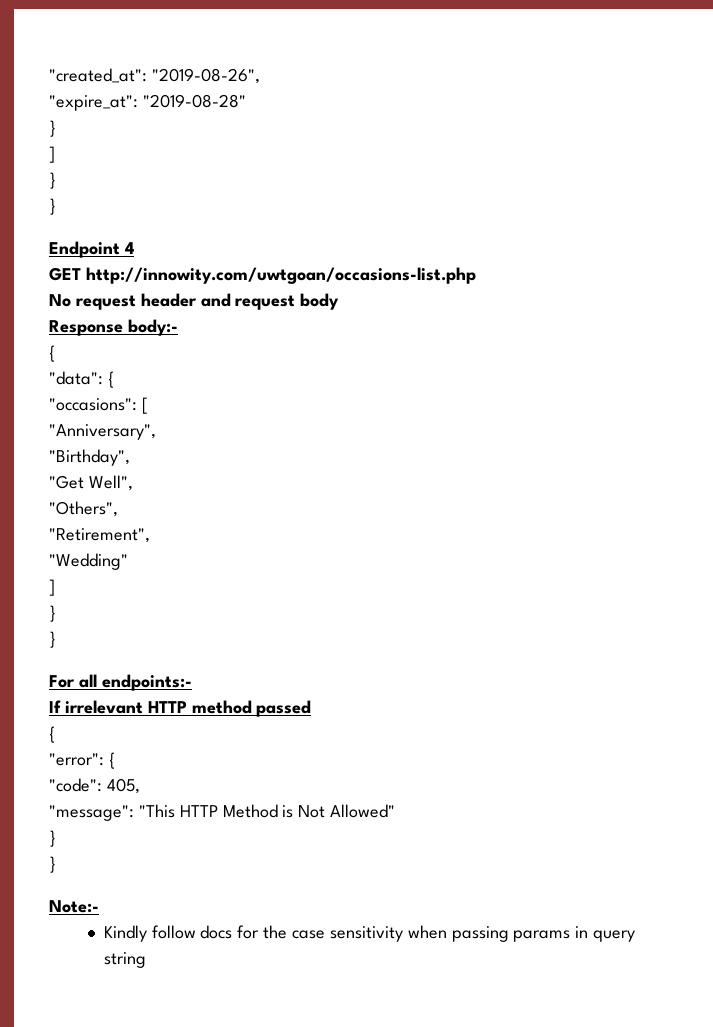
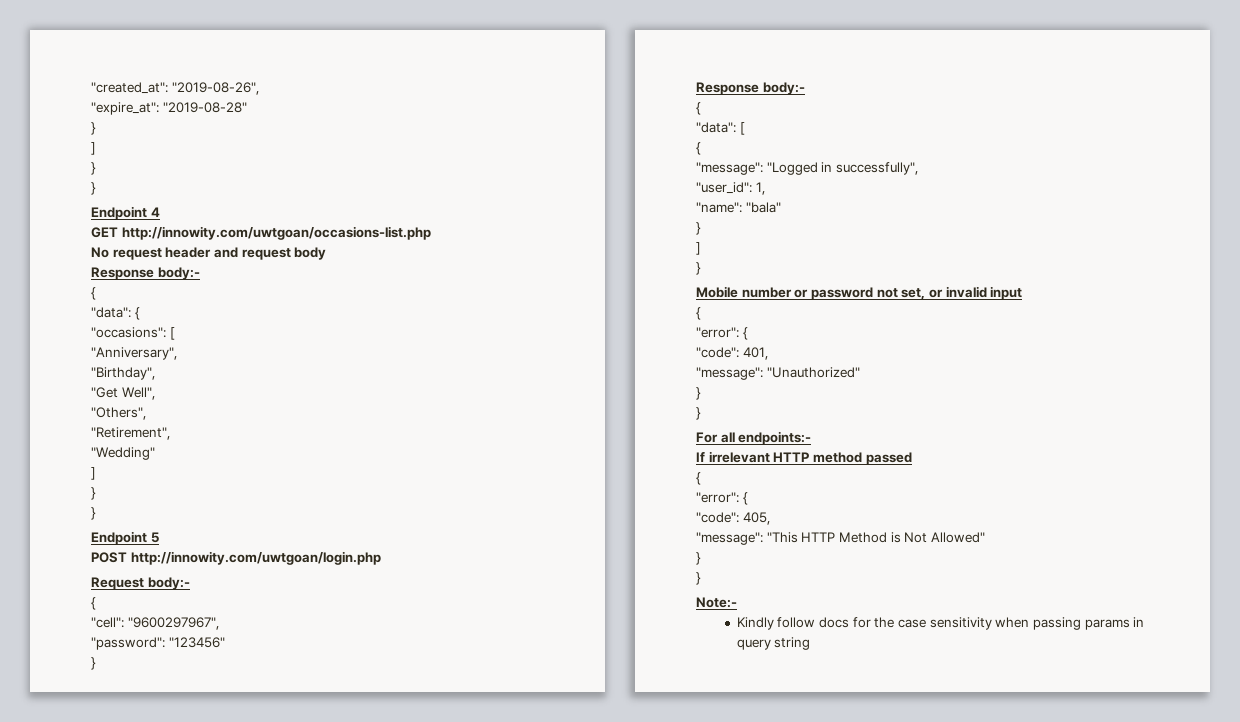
(56, 639) none -> [91,531,159,545] [91,551,381,565] [91,577,190,590] [91,597,96,610] [91,617,219,630] [91,637,225,650] [91,657,96,670] [696,82,805,95] [696,102,701,115] [696,122,745,135] [696,142,701,155] [696,162,918,175] [696,182,765,195] [696,202,781,213] [696,222,701,235] [696,242,701,255] [696,262,701,275] [696,286,1023,300] [696,307,701,320] [696,327,748,340] [696,347,768,360] [696,367,860,380] [696,387,701,400] [696,407,701,420] // Endpoint 5 // POST http://innowity.com/uwtgoan/login.php // Request body:- // { // "cell": "9600297967", // "password": "123456" // } // Response body:- // { // "data": [ // { // "message": "Logged in successfully", // "user_id": 1, // "name": "bala" // } // ] // } // Mobile number or password not set, or invalid input // { // "error": { // "code": 401, // "message": "Unauthorized" // } // }

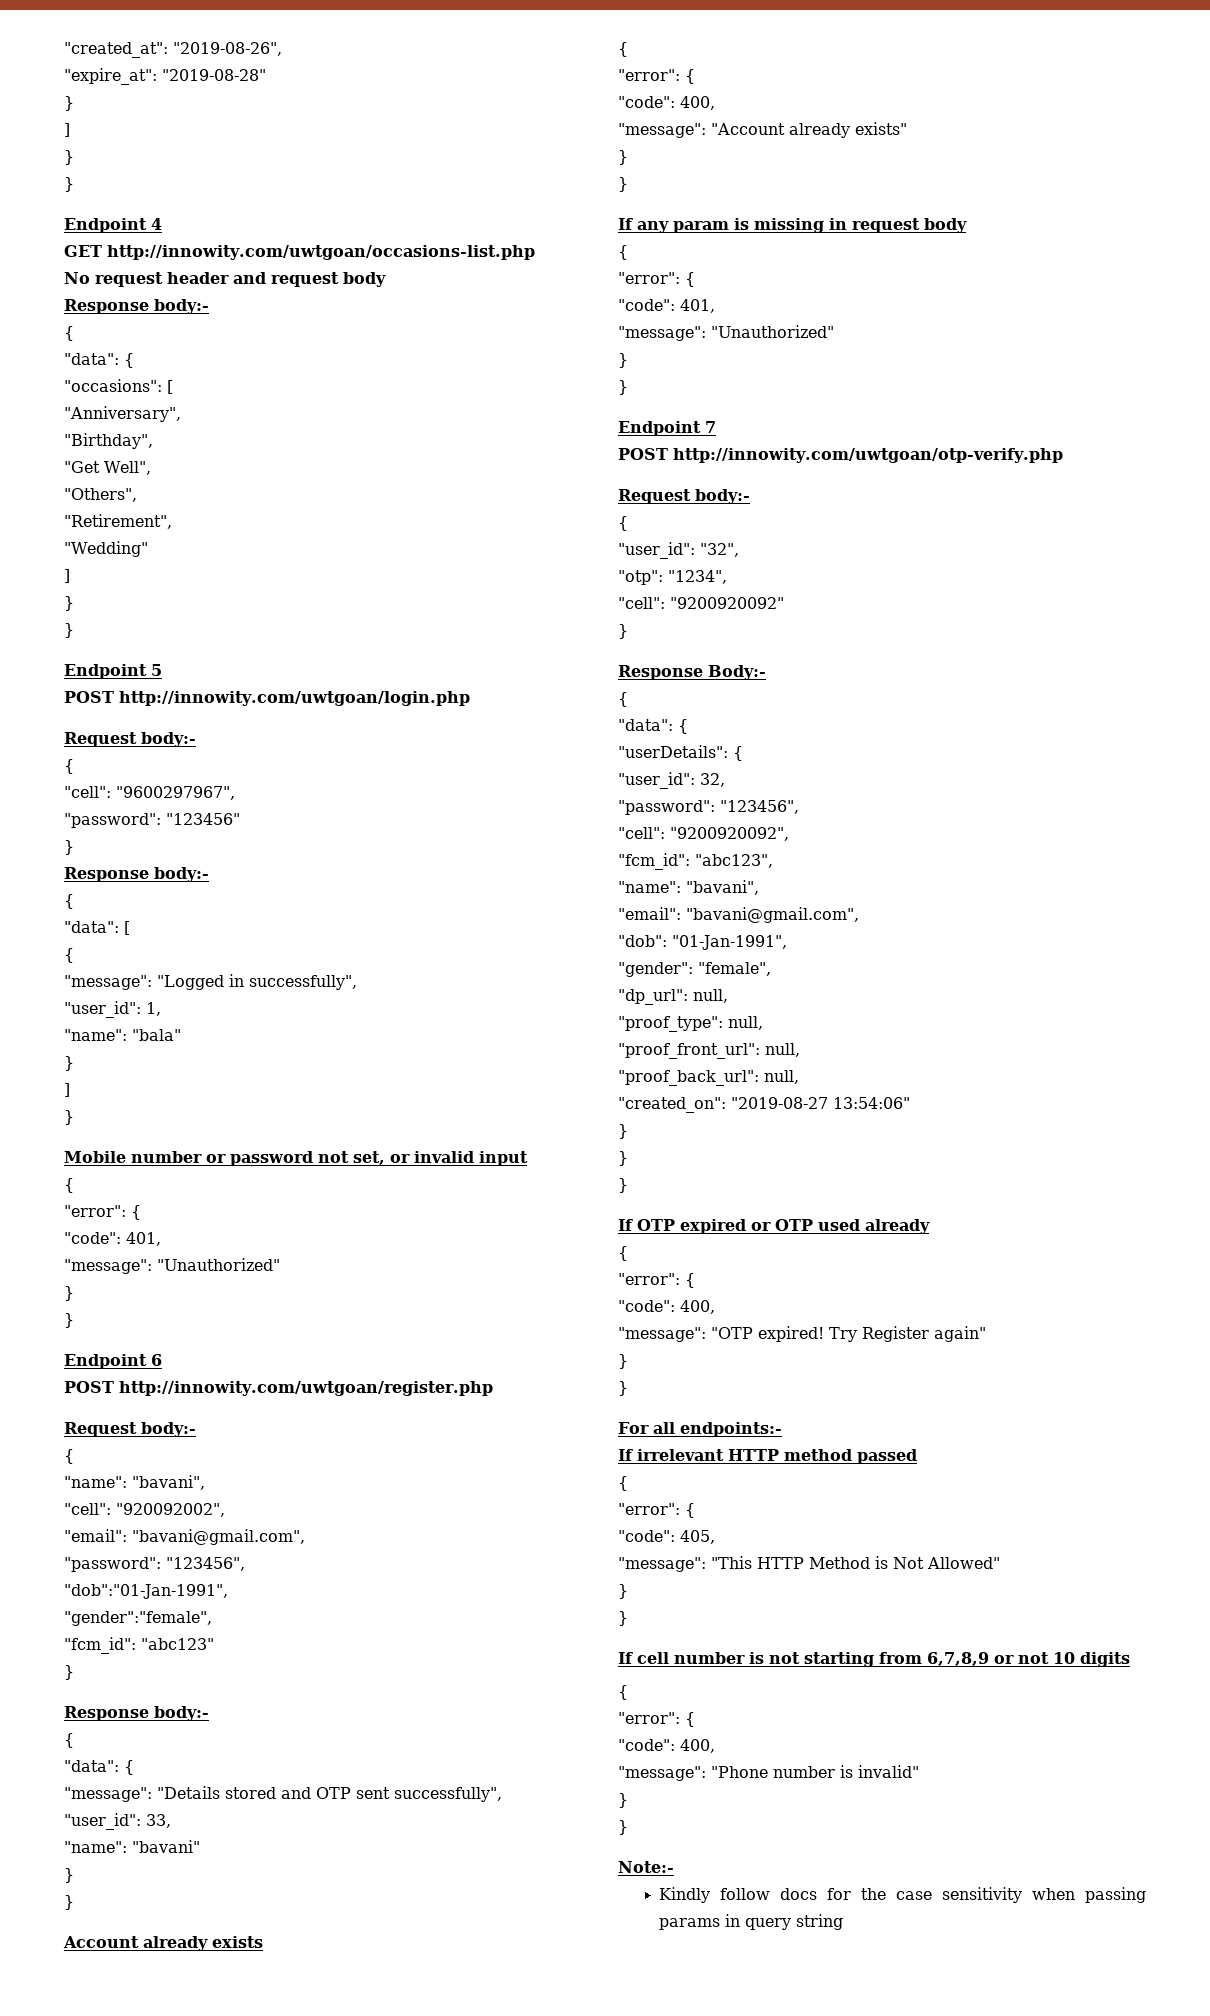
(701, 413) none -> [64,1354,162,1369] [64,1381,493,1396] [64,1422,196,1437] [64,1449,74,1464] [64,1475,205,1490] [64,1503,225,1517] [64,1529,305,1545] [64,1557,245,1572] [64,1584,228,1599] [64,1611,212,1626] [64,1637,214,1654] [64,1665,74,1680] [64,1706,209,1721] [64,1733,74,1748] [64,1760,134,1775] [64,1786,502,1802] [64,1813,171,1830] [64,1840,200,1853] [64,1868,74,1883] [64,1895,74,1910] [63,1936,263,1951] [618,42,628,57] [618,69,695,84] [618,96,715,110] [618,122,907,138] [618,150,628,165] [618,177,628,192] [618,218,967,233] [618,245,628,260] [618,272,695,287] [618,299,715,313] [618,325,834,341] [618,353,628,368] [618,380,628,395] [618,421,716,436] [618,448,1063,463] [618,489,750,504] [618,516,628,531] [618,542,739,559] [618,570,727,585] [618,597,784,609] [618,624,628,639] [618,665,766,680] [618,692,628,707] [618,719,688,734] [618,745,743,761] [618,772,725,789] [618,800,799,815] [618,827,789,841] [618,853,773,870] [618,880,759,895] [618,907,859,923] [618,935,787,950] [618,962,771,977] [618,989,728,1005] [618,1016,763,1032] [618,1043,800,1059] [618,1070,799,1086] [618,1097,910,1113] [618,1124,628,1139] [618,1151,628,1166] [618,1178,628,1193] [618,1219,930,1234] [618,1246,628,1261] [618,1273,695,1288] [618,1300,715,1314] [618,1326,986,1342] [618,1354,628,1369] [618,1381,628,1396] // Endpoint 6 // POST http://innowity.com/uwtgoan/register.php // Request body:- // { // "name": "bavani", // "cell": "920092002", // "email": "bavani@gmail.com", // "password": "123456", // "dob":"01-Jan-1991", // "gender":"female", // "fcm_id": "abc123" // } // Response body:- // { // "data": { // "message": "Details stored and OTP sent successfully", // "user_id": 33, // "name": "bavani" // } // } // Account already exists // { // "error": { // "code": 400, // "message": "Account already exists" // } // } // If any param is missing in request body // { // "error": { // "code": 401, // "message": "Unauthorized" // } // } // Endpoint 7 // POST http://innowity.com/uwtgoan/otp-verify.php // Request body:- // { // "user_id": "32", // "otp": "1234", // "cell": "9200920092" // } // Response Body:- // { // "data": { // "userDetails": { // "user_id": 32, // "password": "123456", // "cell": "9200920092", // "fcm_id": "abc123", // "name": "bavani", // "email": "bavani@gmail.com", // "dob": "01-Jan-1991", // "gender": "female", // "dp_url": null, // "proof_type": null, // "proof_front_url": null, // "proof_back_url": null, // "created_on": "2019-08-27 13:54:06" // } // } // } // If OTP expired or OTP used already // { // "error": { // "code": 400, // "message": "OTP expired! Try Register again" // } // }
(701, 578) none -> [618,1652,1130,1667] [618,1685,628,1700] [618,1712,695,1727] [618,1739,715,1753] [618,1765,919,1781] [618,1793,628,1808] [618,1820,628,1835] // If cell number is not starting from 6,7,8,9 or not 10 digits // { // "error": { // "code": 400, // "message": "Phone number is invalid" // } // }

